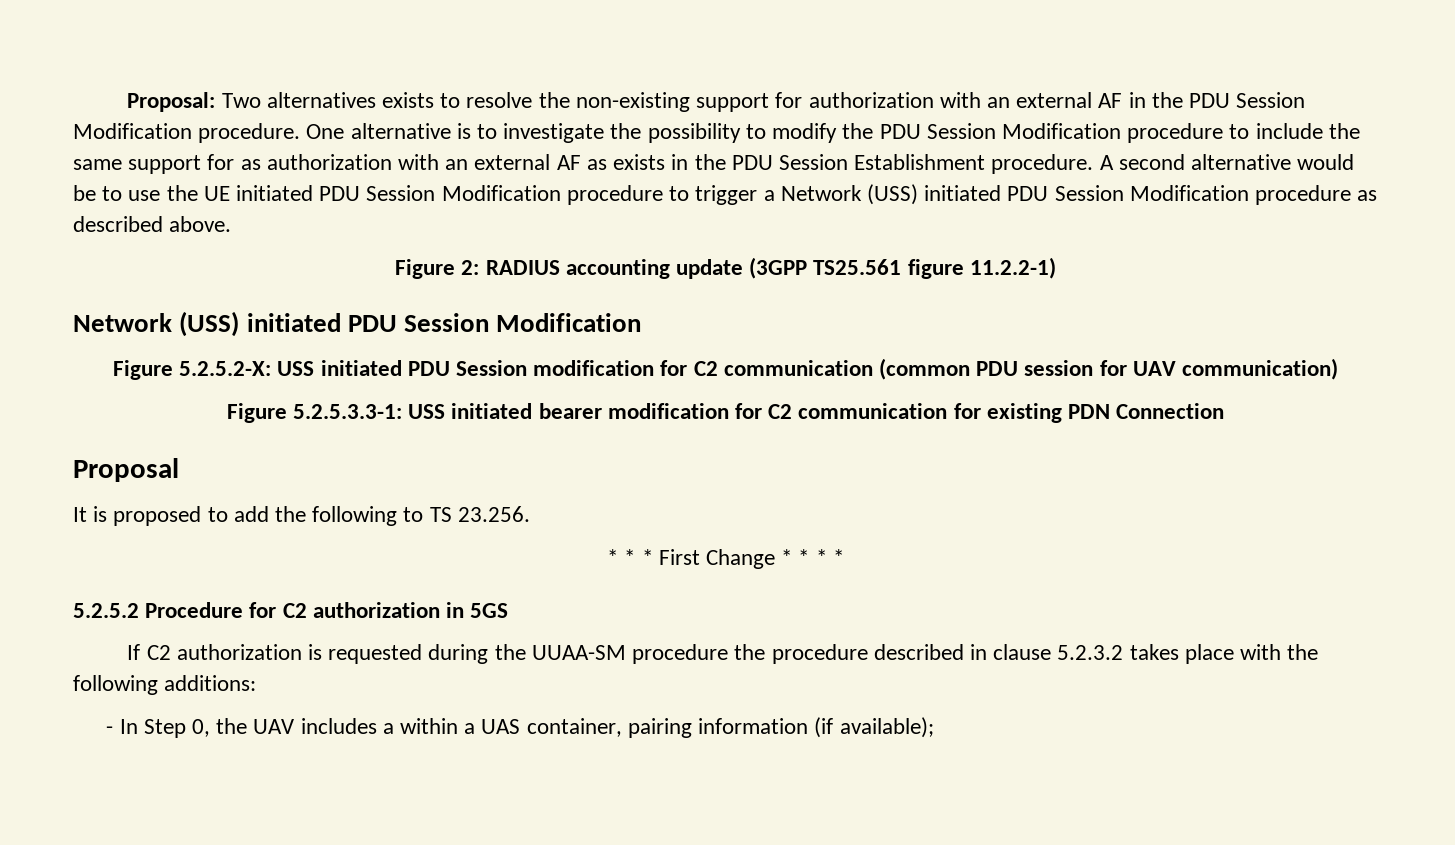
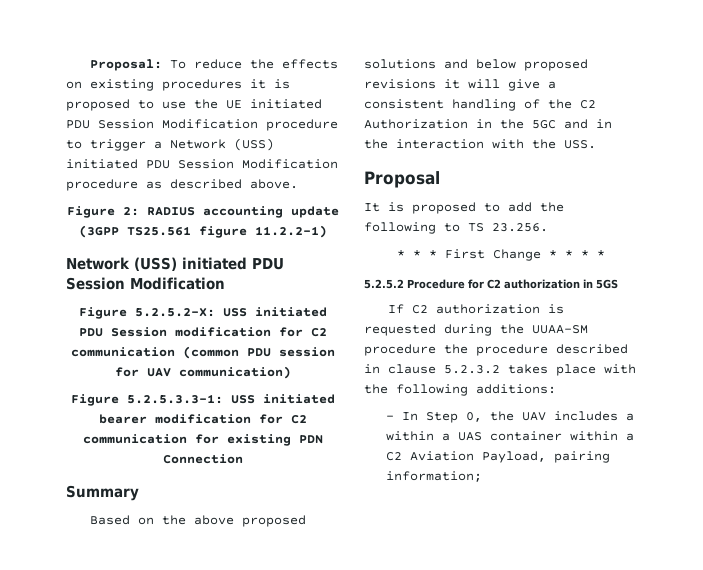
[221,92,1306,112] [73,123,1360,143] [73,154,1355,174] [73,185,96,201] Two alternatives exists to resolve the non-existing support for authorization with an external AF in the PDU Session Modification procedure. One alternative is to investigate the possibility to modify the PDU Session Modification procedure to include the same support for as authorization with an external AF as exists in the PDU Session Establishment procedure. A second alternative would be -> [170,59,339,69] [66,79,290,91] [66,99,130,111] To reduce the effects on existing procedures it is proposed
(1225, 411) none -> [66,485,139,501] [90,515,307,527] [364,59,588,71] [364,79,556,91] [364,99,596,111] [364,119,612,129] [364,139,596,149] // Summary // Based on the above proposed solutions and below proposed revisions it will give a consistent handling of the C2 Authorization in the 5GC and in the interaction with the USS.
[526,717,934,738] container, pairing information (if available); -> [489,431,634,441] [385,451,610,463] [385,471,482,482] container within a C2 Aviation Payload, pairing information;

